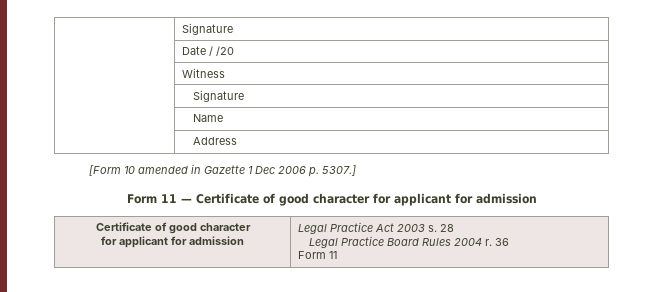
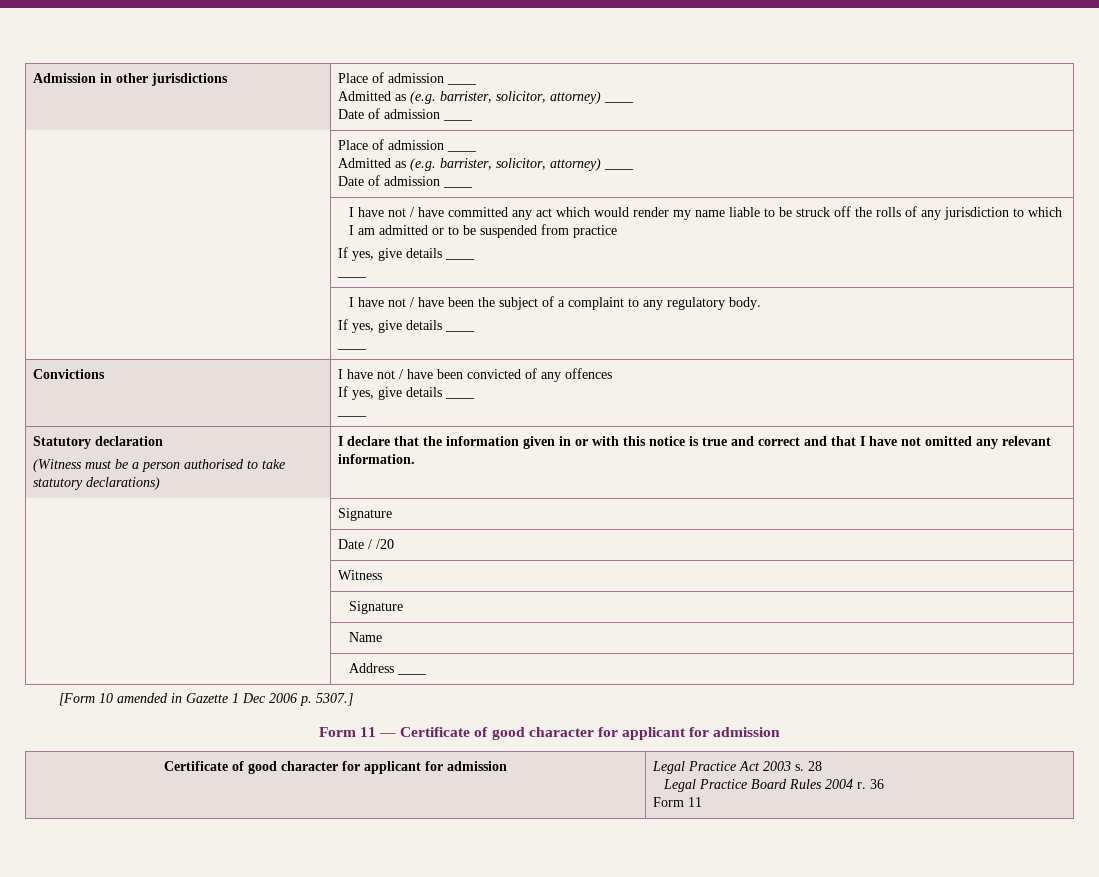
(182, 29) none -> [33,73,229,86] [338,72,445,83] [447,83,478,85] [338,91,635,104] [338,108,441,119] [443,119,474,121] [338,139,445,150] [447,150,478,152] [338,158,635,171] [338,175,441,186] [443,186,474,188] [348,206,1062,220] [348,224,617,238] [338,247,443,261] [445,258,476,260] [337,276,368,278] [348,296,761,310] [338,319,443,333] [445,330,476,332] [337,348,368,350] [33,369,106,379] [338,368,613,382] [338,386,443,400] [445,397,476,399] [337,415,368,417] [33,436,164,449] [33,459,286,472] [33,477,161,490] [338,436,1052,449] [338,454,416,464] Admission in other jurisdictions | Place of admission ____ // Admitted as (e.g. barrister, solicitor, attorney) ____ // Date of admission ____ // | Place of admission ____ // Admitted as (e.g. barrister, solicitor, attorney) ____ // Date of admission ____ // | I have not / have committed any act which would render my name liable to be struck off the rolls of any jurisdiction to which I am admitted or to be suspended from practice // If yes, give details ____ // ____ // | I have not / have been the subject of a complaint to any regulatory body. // If yes, give details ____ // ____ // Convictions | I have not / have been convicted of any offences // If yes, give details ____ // ____ // Statutory declaration // (Witness must be a person authorised to take statutory declarations) | I declare that the information given in or with this notice is true and correct and that I have not omitted any relevant information. //
(237, 141) none -> [396,673,427,675] ____
(251, 227) // -> (338, 766) none

